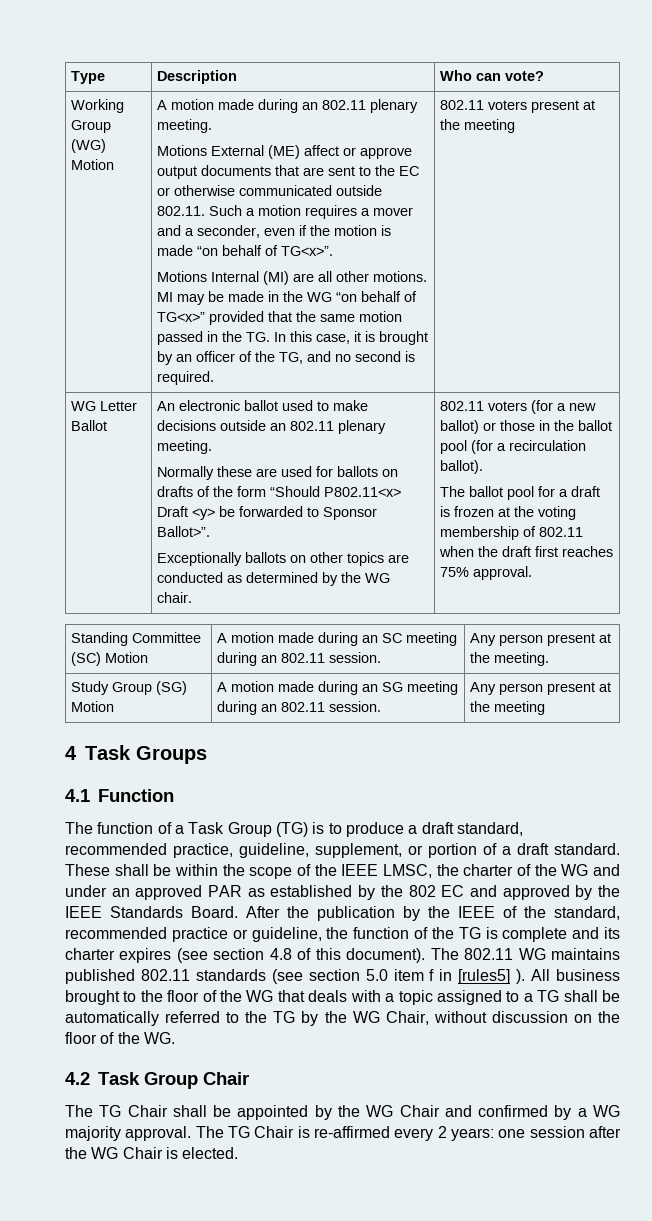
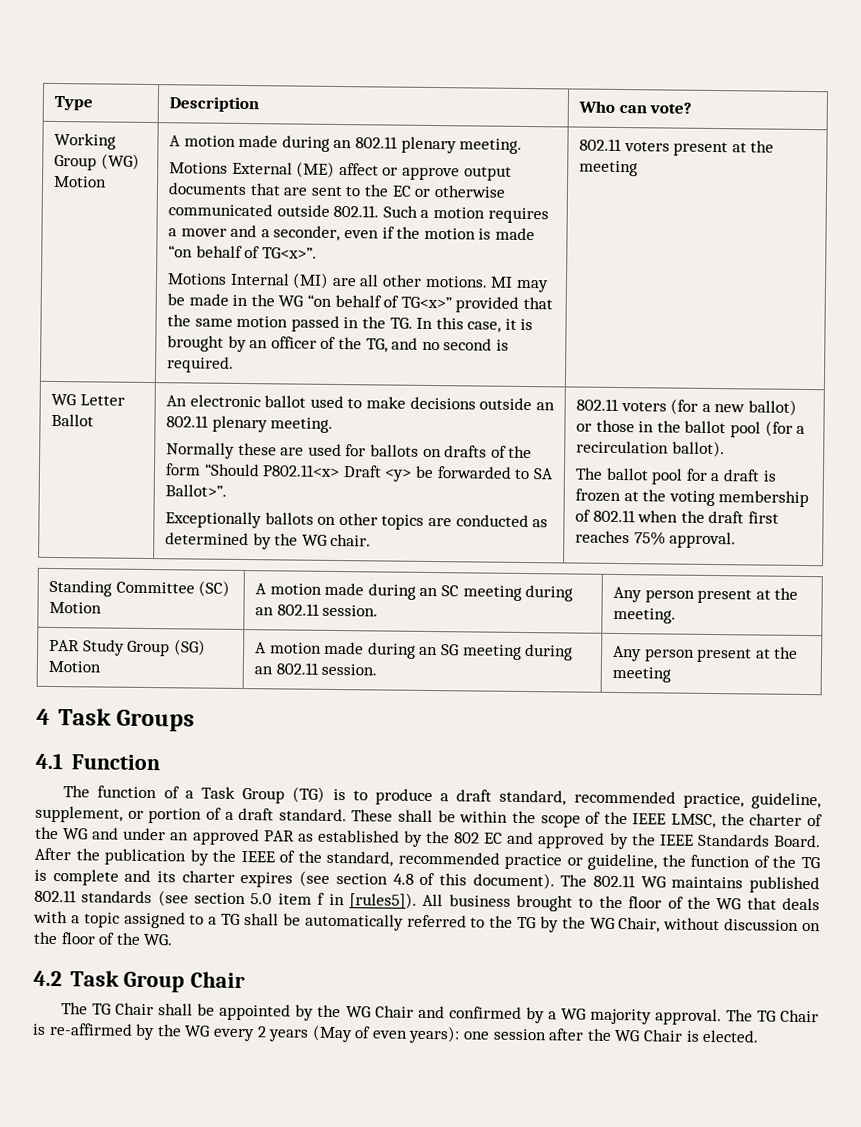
[323,507,378,520] Sponsor -> [532,468,554,480] SA
(550, 659) none -> [48,639,80,652] PAR
[458,969,526,984] [rules5] ). -> [348,892,417,909] [rules5]).
[394,1126,494,1141] every 2 years: -> [135,1023,461,1044] by the WG every 2 years (May of even years):

